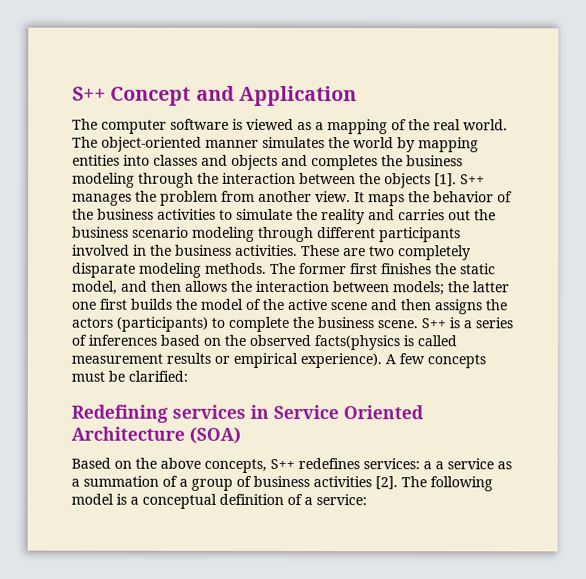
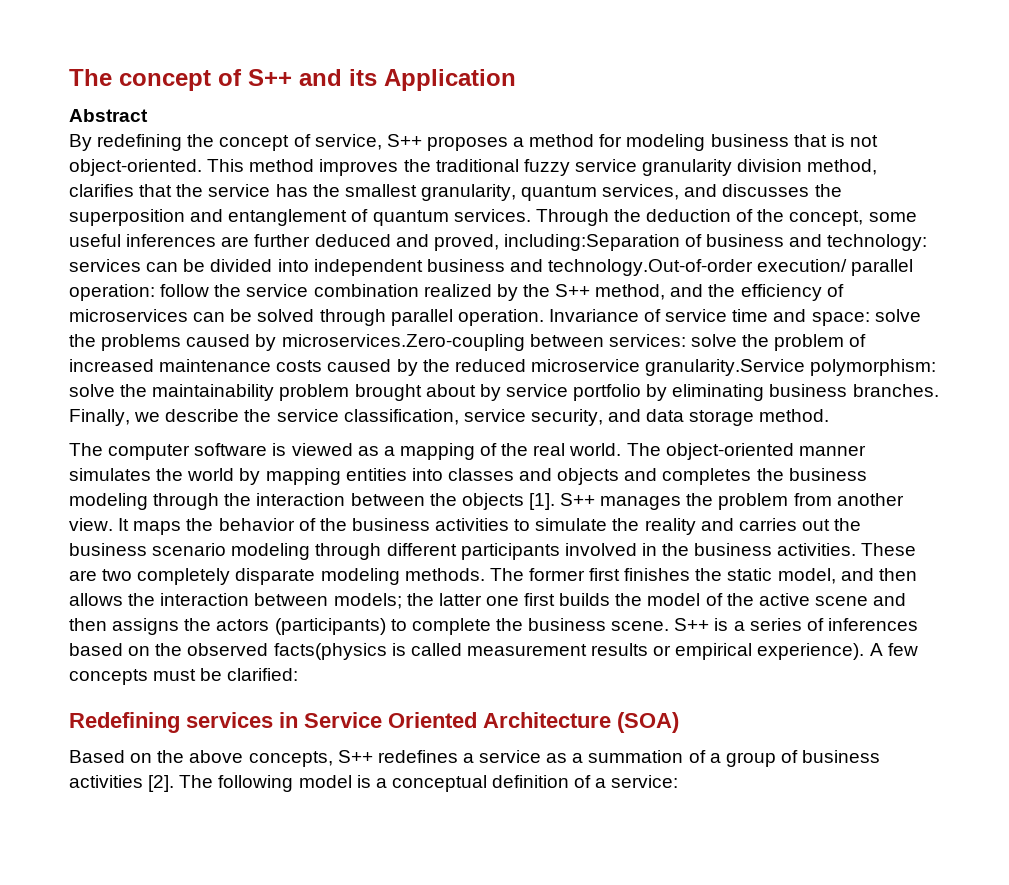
[72,85,357,107] S++ Concept and Application -> [69,69,516,91] [69,109,148,122] [69,134,878,151] [69,159,878,176] [69,184,842,201] [69,209,917,226] [69,234,928,251] [69,259,914,276] [69,284,844,301] [69,309,921,326] [69,334,867,351] [69,359,937,376] [69,384,939,401] [69,409,830,426] The concept of S++ and its Application // Abstract // By redefining the concept of service, S++ proposes a method for modeling business that is not object-oriented. This method improves the traditional fuzzy service granularity division method, clarifies that the service has the smallest granularity, quantum services, and discusses the superposition and entanglement of quantum services. Through the deduction of the concept, some useful inferences are further deduced and proved, including:Separation of business and technology: services can be divided into independent business and technology.Out-of-order execution/ parallel operation: follow the service combination realized by the S++ method, and the efficiency of microservices can be solved through parallel operation. Invariance of service time and space: solve the problems caused by microservices.Zero-coupling between services: solve the problem of increased maintenance costs caused by the reduced microservice granularity.Service polymorphism: solve the maintainability problem brought about by service portfolio by eliminating business branches. Finally, we describe the service classification, service security, and data storage method.
[363,458,432,470] services: a -> (458, 756) none

